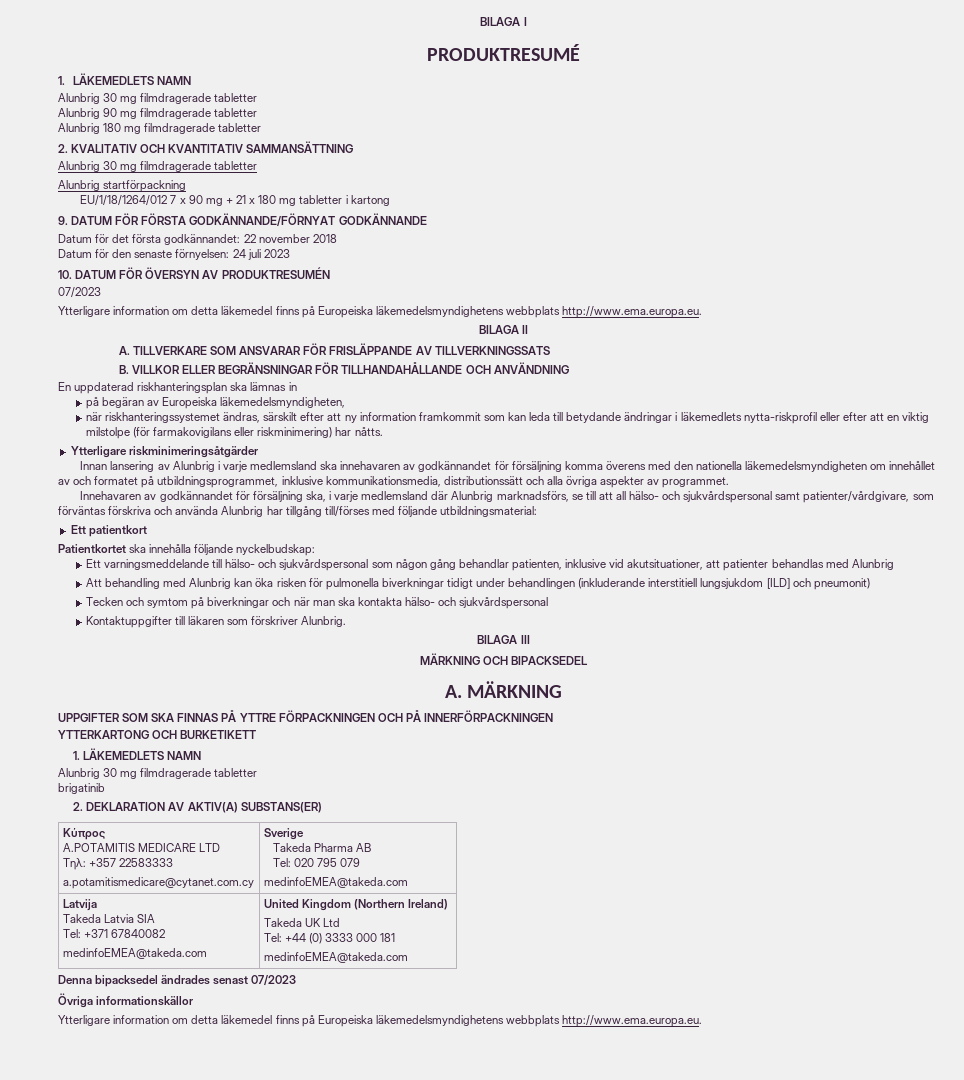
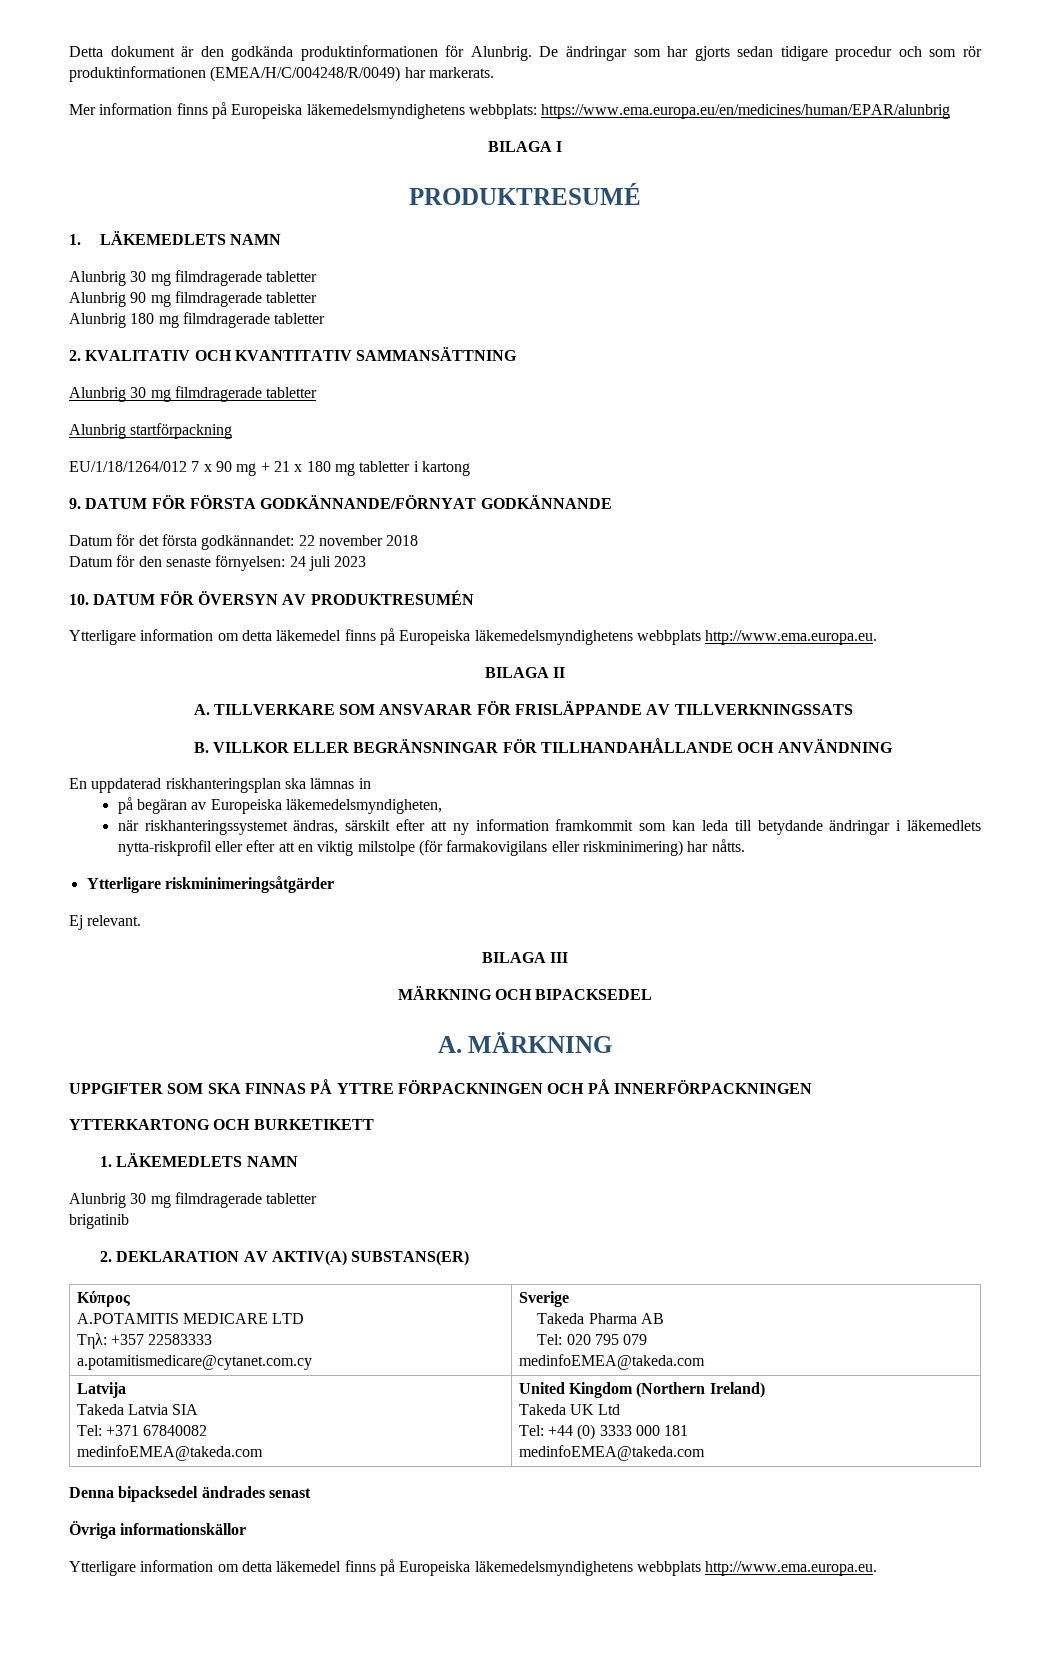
(480, 21) none -> [69,45,982,61] [69,66,494,82] [69,102,951,119] Detta dokument är den godkända produktinformationen för Alunbrig. De ändringar som har gjorts sedan tidigare procedur och som rör produktinformationen (EMEA/H/C/004248/R/0049) har markerats. // Mer information finns på Europeiska läkemedelsmyndighetens webbplats: https://www.ema.europa.eu/en/medicines/human/EPAR/alunbrig //
[58,287,101,298] // 07/2023 -> (474, 597) none
[80,461,936,472] [58,476,730,488] [80,491,934,503] [58,506,538,517] [70,525,147,537] [58,544,316,556] [85,559,894,571] [85,578,870,590] [85,597,549,609] [85,616,347,628] Innan lansering av Alunbrig i varje medlemsland ska innehavaren av godkännandet för försäljning komma överens med den nationella läkemedelsmyndigheten om innehållet av och formatet på utbildningsprogrammet, inklusive kommunikationsmedia, distributionssätt och alla övriga aspekter av programmet. // Innehavaren av godkännandet för försäljning ska, i varje medlemsland där Alunbrig marknadsförs, se till att all hälso- och sjukvårdspersonal samt patienter/vårdgivare, som förväntas förskriva och använda Alunbrig har tillgång till/förses med följande utbildningsmaterial: // Ett patientkort // Patientkortet ska innehålla följande nyckelbudskap: // Ett varningsmeddelande till hälso- och sjukvårdspersonal som någon gång behandlar patienten, inklusive vid akutsituationer, att patienter behandlas med Alunbrig // Att behandling med Alunbrig kan öka risken för pulmonella biverkningar tidigt under behandlingen (inkluderande interstitiell lungsjukdom [ILD] och pneumonit) // Tecken och symtom på biverkningar och när man ska kontakta hälso- och sjukvårdspersonal // Kontaktuppgifter till läkaren som förskriver Alunbrig. -> [69,915,142,930] Ej relevant.
[251,975,297,986] 07/2023 -> (311, 1493) none

